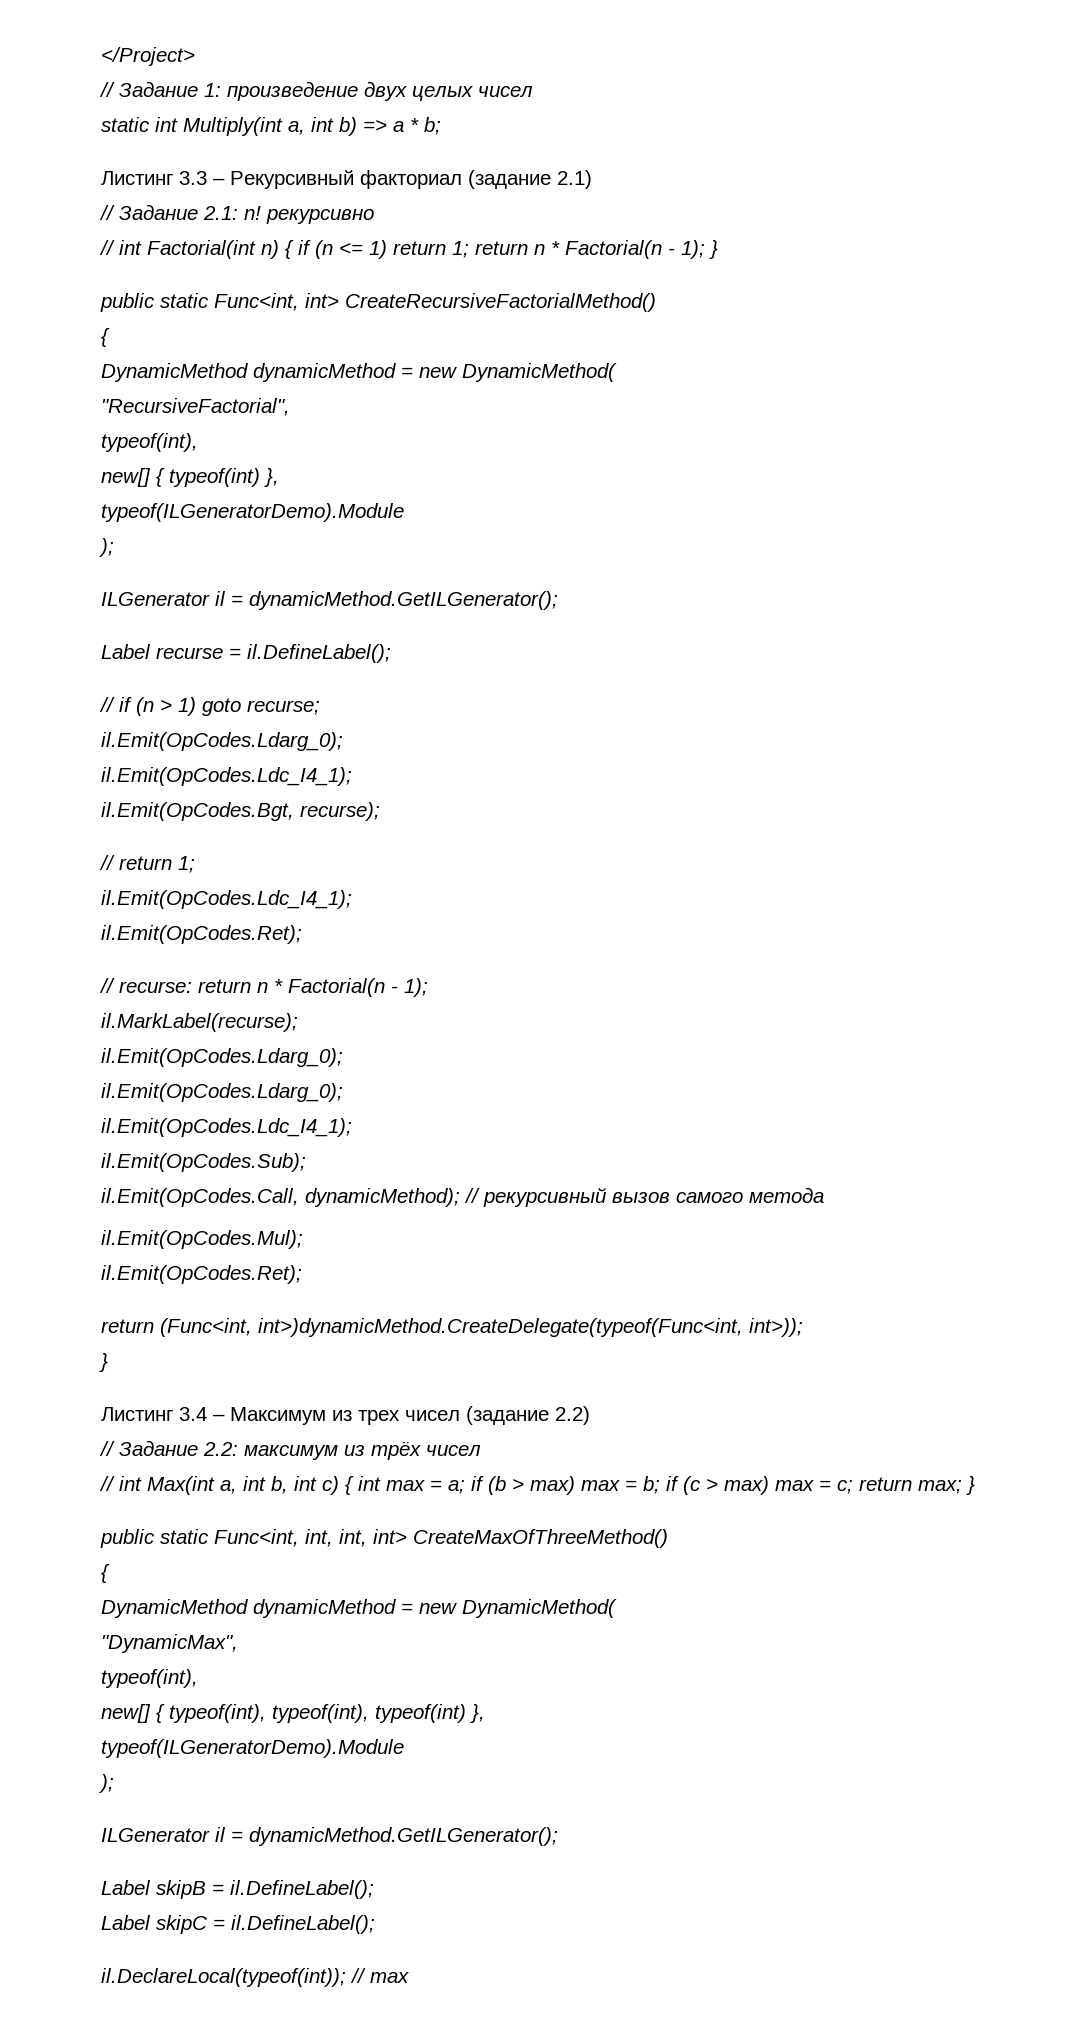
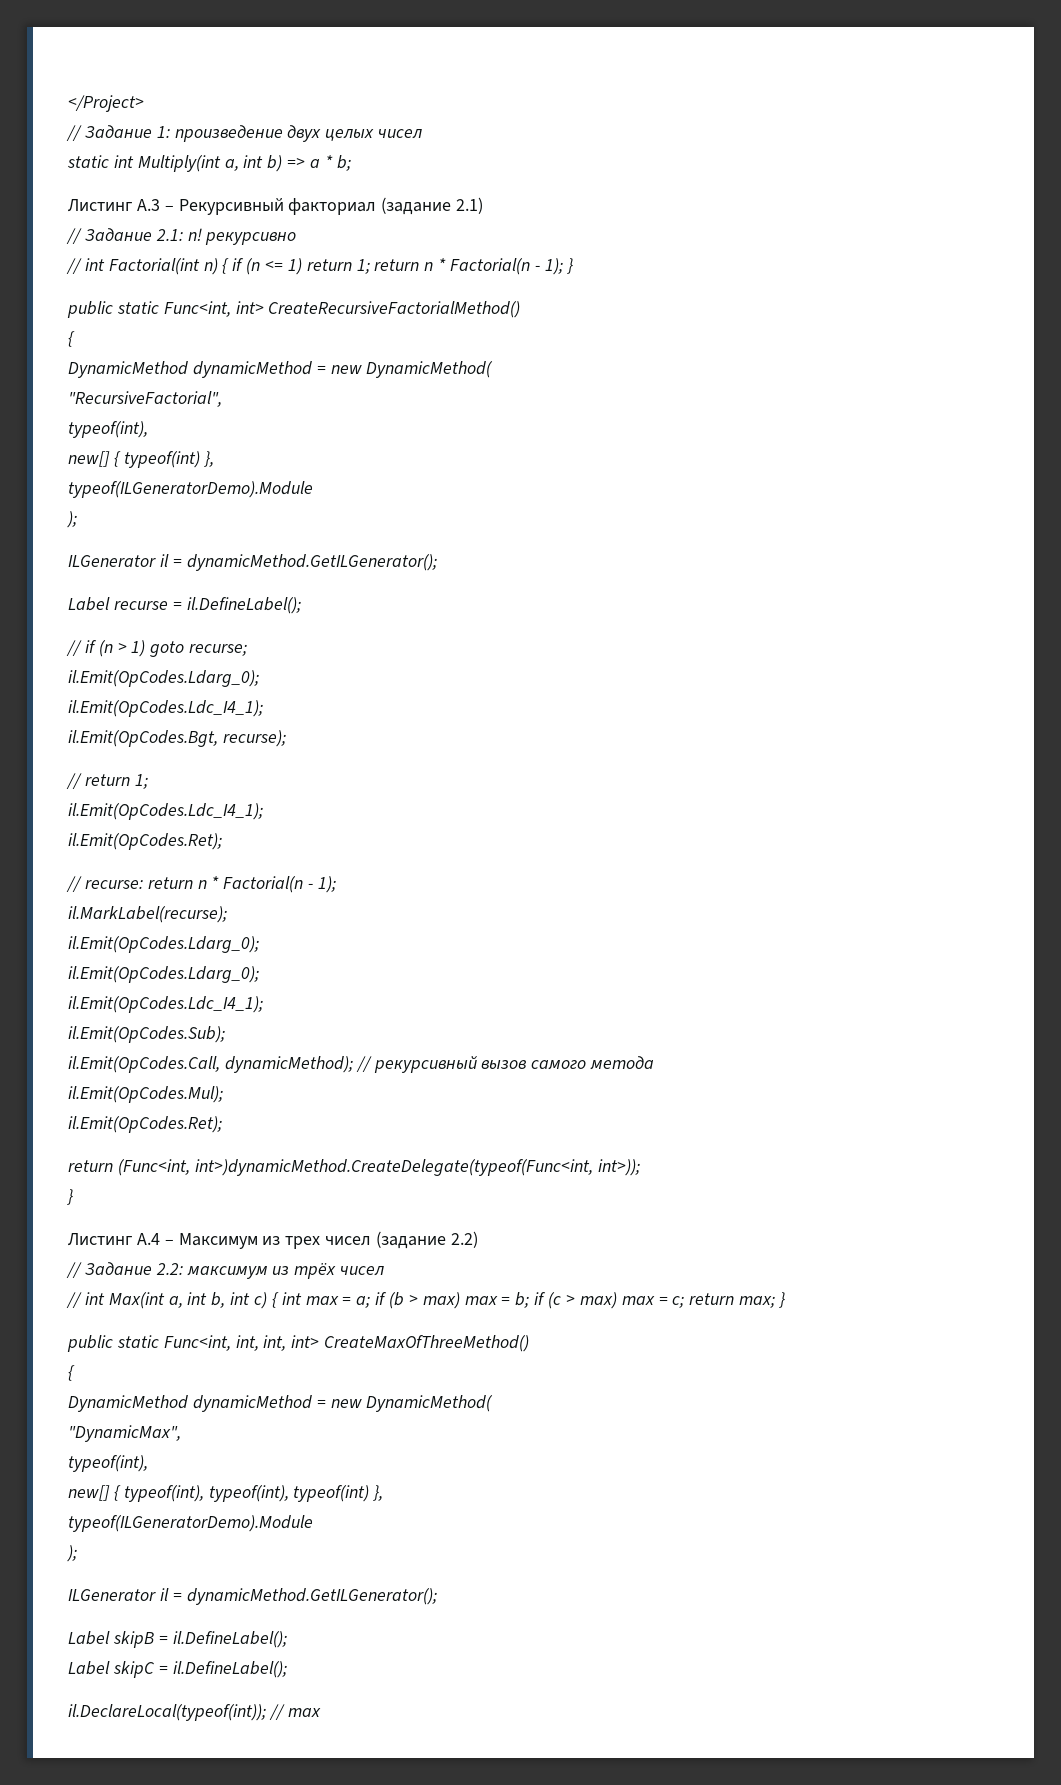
[179,171,207,185] 3.3 -> [136,199,160,211] А.3
[179,1407,207,1421] 3.4 -> [136,1233,160,1245] А.4

